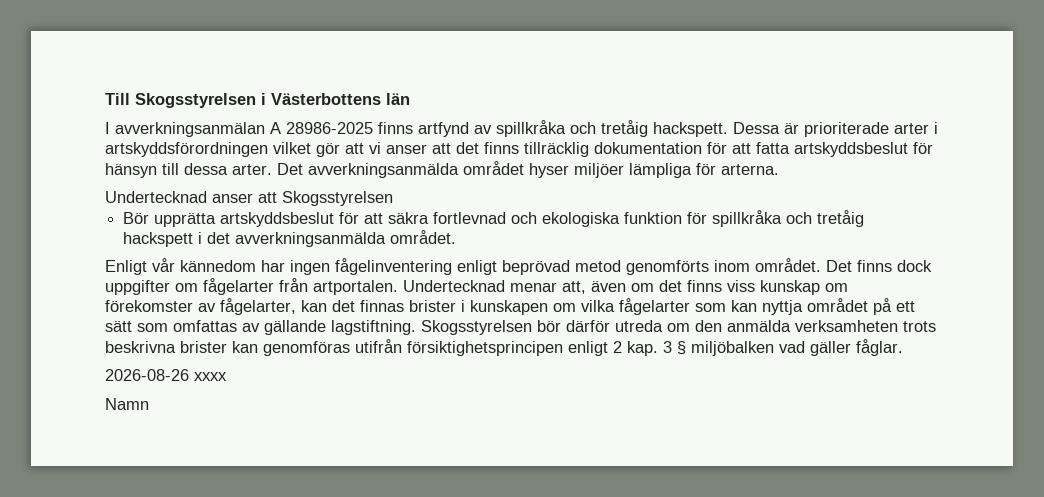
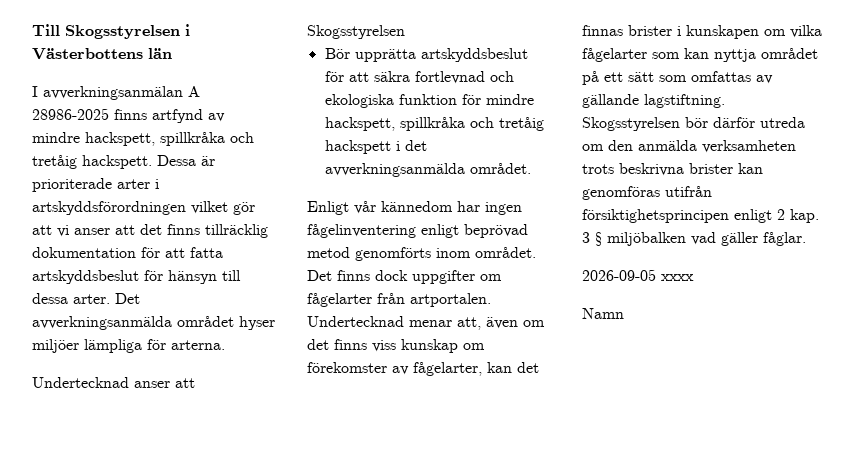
(492, 129) none -> [32,132,155,146] mindre hackspett,
(708, 218) none -> [485,94,534,105] [324,117,395,131] mindre hackspett,
[105,369,189,381] 2026-08-26 -> [582,269,656,281] 2026-09-05

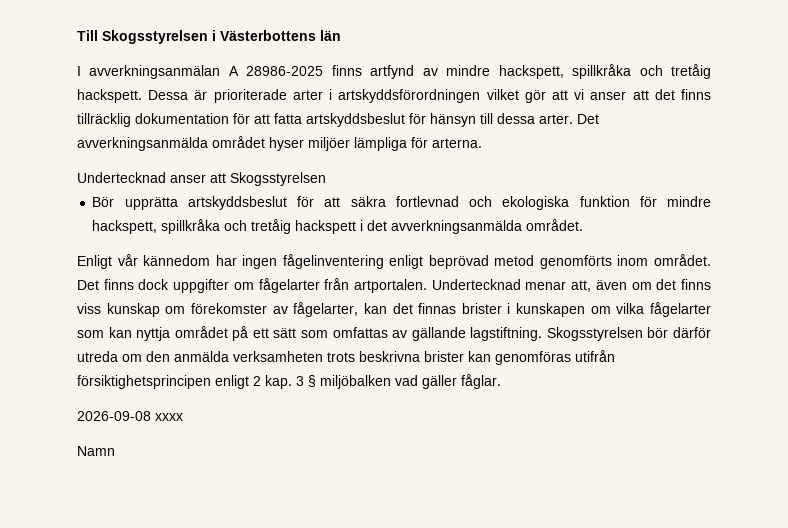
[582,269,656,281] 2026-09-05 -> [77,411,151,421] 2026-09-08

